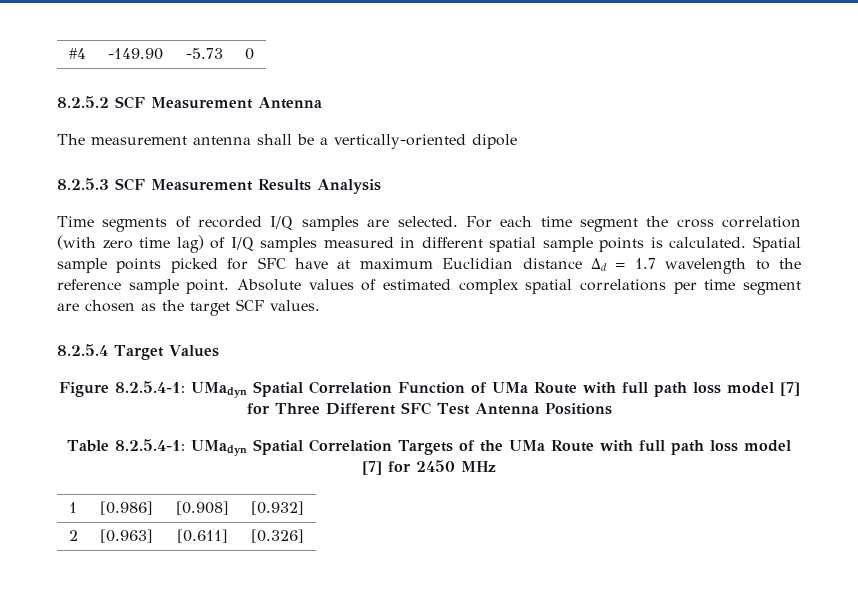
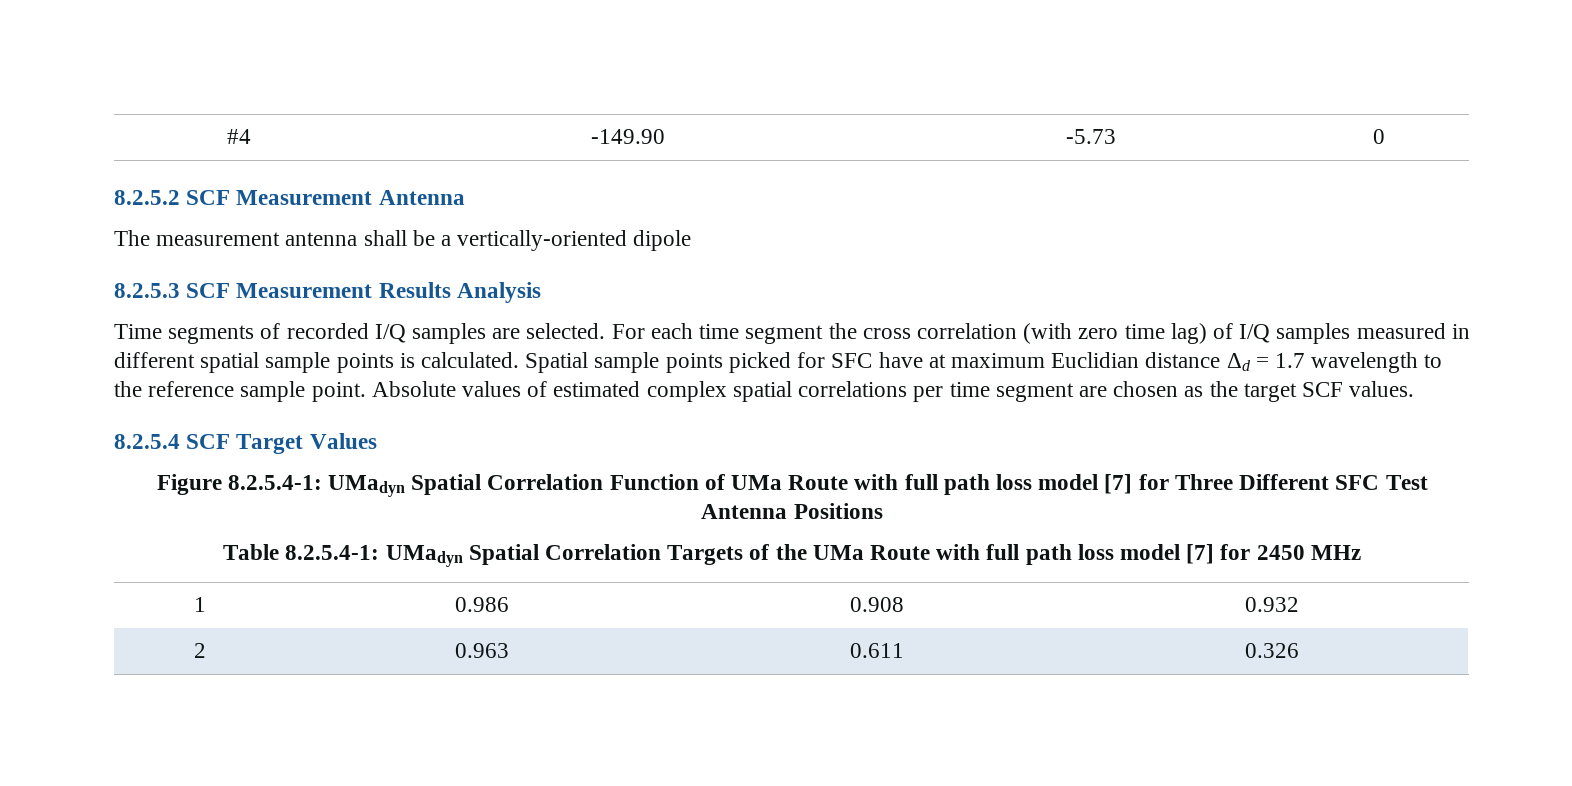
(108, 350) none -> [186,434,231,449] SCF
[100,501,153,515] [175,501,229,515] [251,501,304,515] [68,530,78,541] [100,529,153,543] [176,529,228,543] [251,529,304,543] [0.986] | [0.908] | [0.932] // 2 | [0.963] | [0.611] | [0.326] -> [455,597,509,612] [850,597,904,612] [1244,597,1299,612] [193,643,206,658] [455,643,509,658] [850,643,904,658] [1244,643,1299,658] 0.986 | 0.908 | 0.932 // 2 | 0.963 | 0.611 | 0.326

